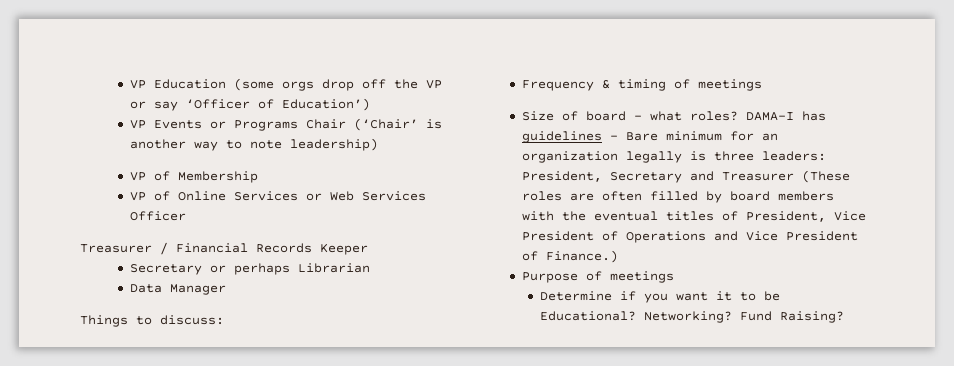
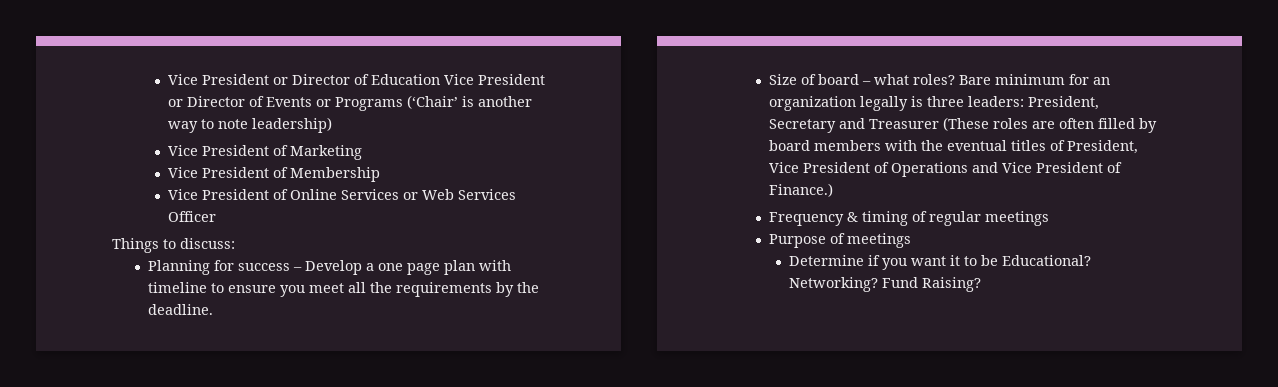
[130,78,443,91] [130,98,371,111] [130,120,147,129] VP Education (some orgs drop off the VP or say ‘Officer of Education’) // VP -> [167,74,545,85] [167,96,264,107] Vice President or Director of Education Vice President or Director of
[306,119,347,129] Chair -> (403, 104) none
[130,172,147,181] VP -> [167,145,362,160] [167,167,269,178] Vice President of Marketing // Vice President
[130,192,147,201] VP -> [167,189,269,200] Vice President
[80,242,368,255] [130,263,371,275] [130,284,227,295] [80,315,224,327] [522,79,763,91] Treasurer / Financial Records Keeper // Secretary or perhaps Librarian // Data Manager // Things to discuss: // Frequency & timing of meetings -> [112,238,235,253] [147,260,511,275] [147,282,539,297] [147,304,213,315] Things to discuss: // Planning for success – Develop a one page plan with timeline to ensure you meet all the requirements by the deadline.
[746,111,827,121] [522,131,619,143] DAMA-I has guidelines – -> (955, 79) none
(619, 256) none -> [768,211,1049,226] // Frequency & timing of regular meetings

